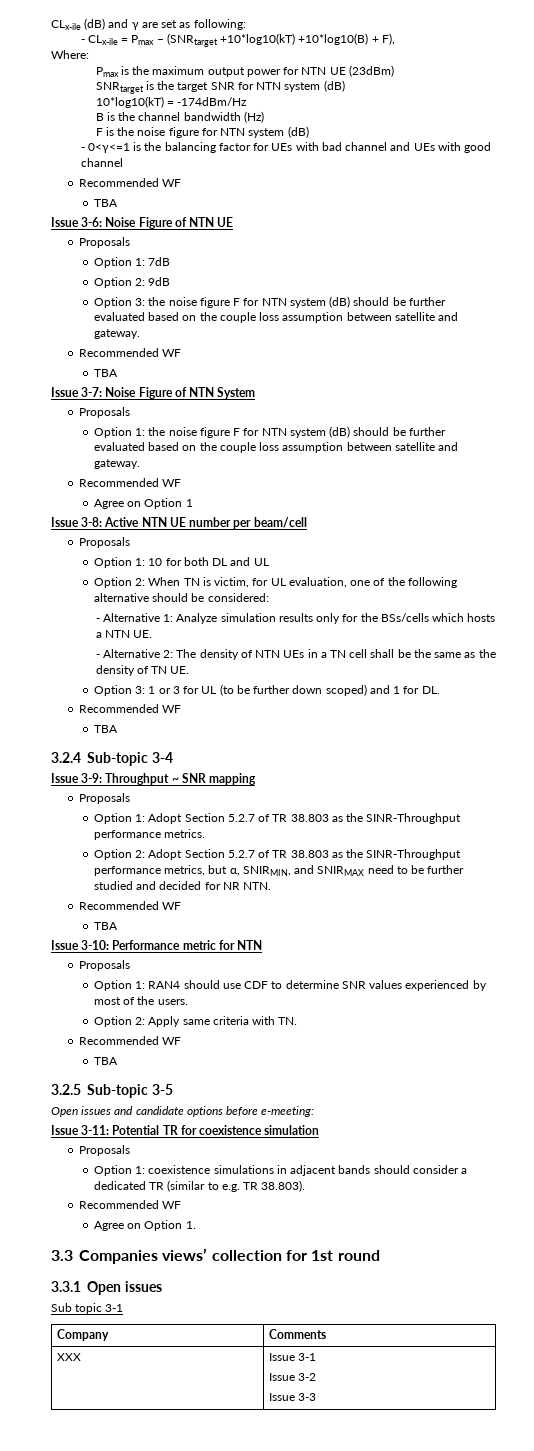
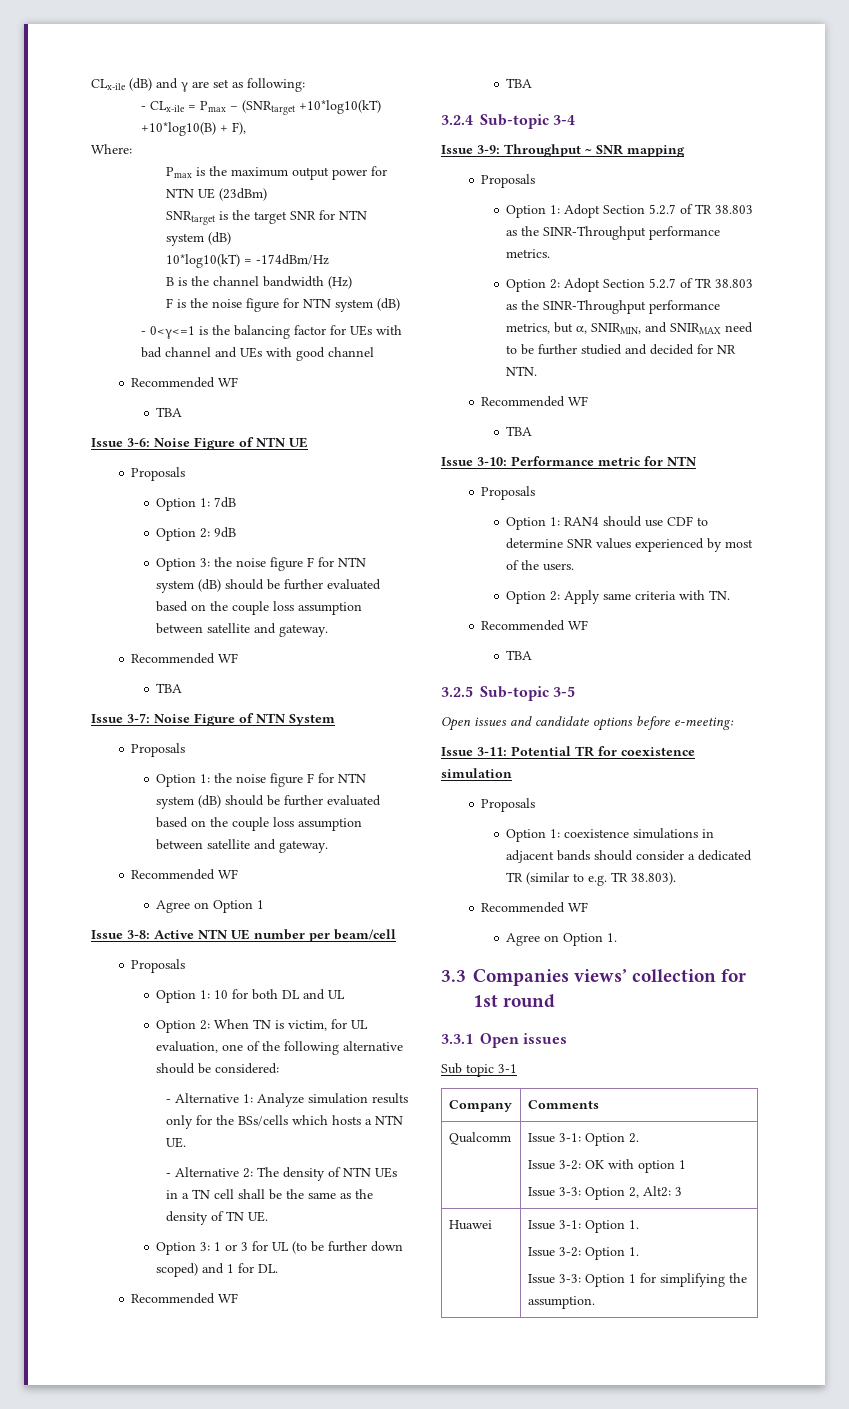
[57,1353,82,1361] [269,1353,317,1361] [269,1373,317,1381] [269,1393,317,1401] XXX | Issue 3-1 // Issue 3-2 // Issue 3-3 -> [448,1132,511,1145] [527,1133,639,1146] [527,1159,686,1173] [527,1186,682,1200] [448,1220,492,1230] [527,1220,639,1233] [527,1247,639,1260] [527,1273,747,1287] [527,1296,595,1309] Qualcomm | Issue 3-1: Option 2. // Issue 3-2: OK with option 1 // Issue 3-3: Option 2, Alt2: 3 // Huawei | Issue 3-1: Option 1. // Issue 3-2: Option 1. // Issue 3-3: Option 1 for simplifying the assumption.

